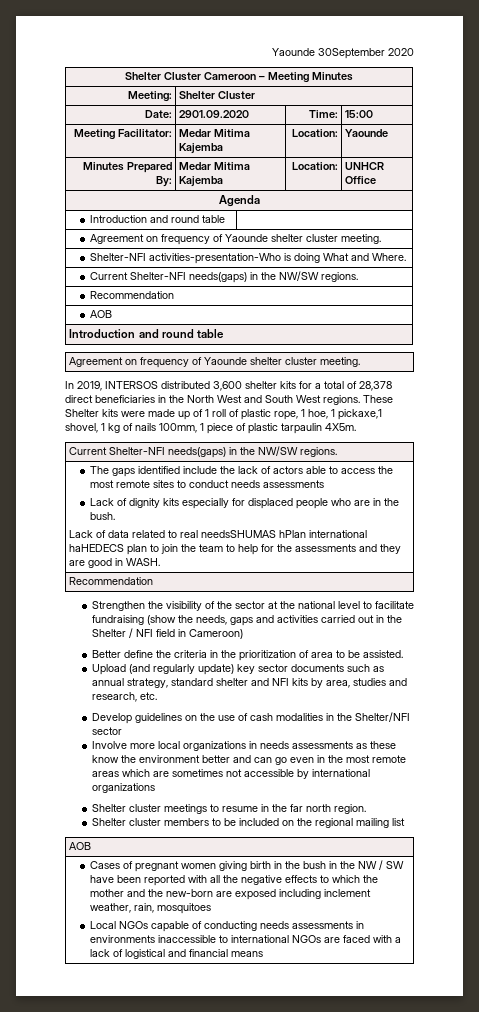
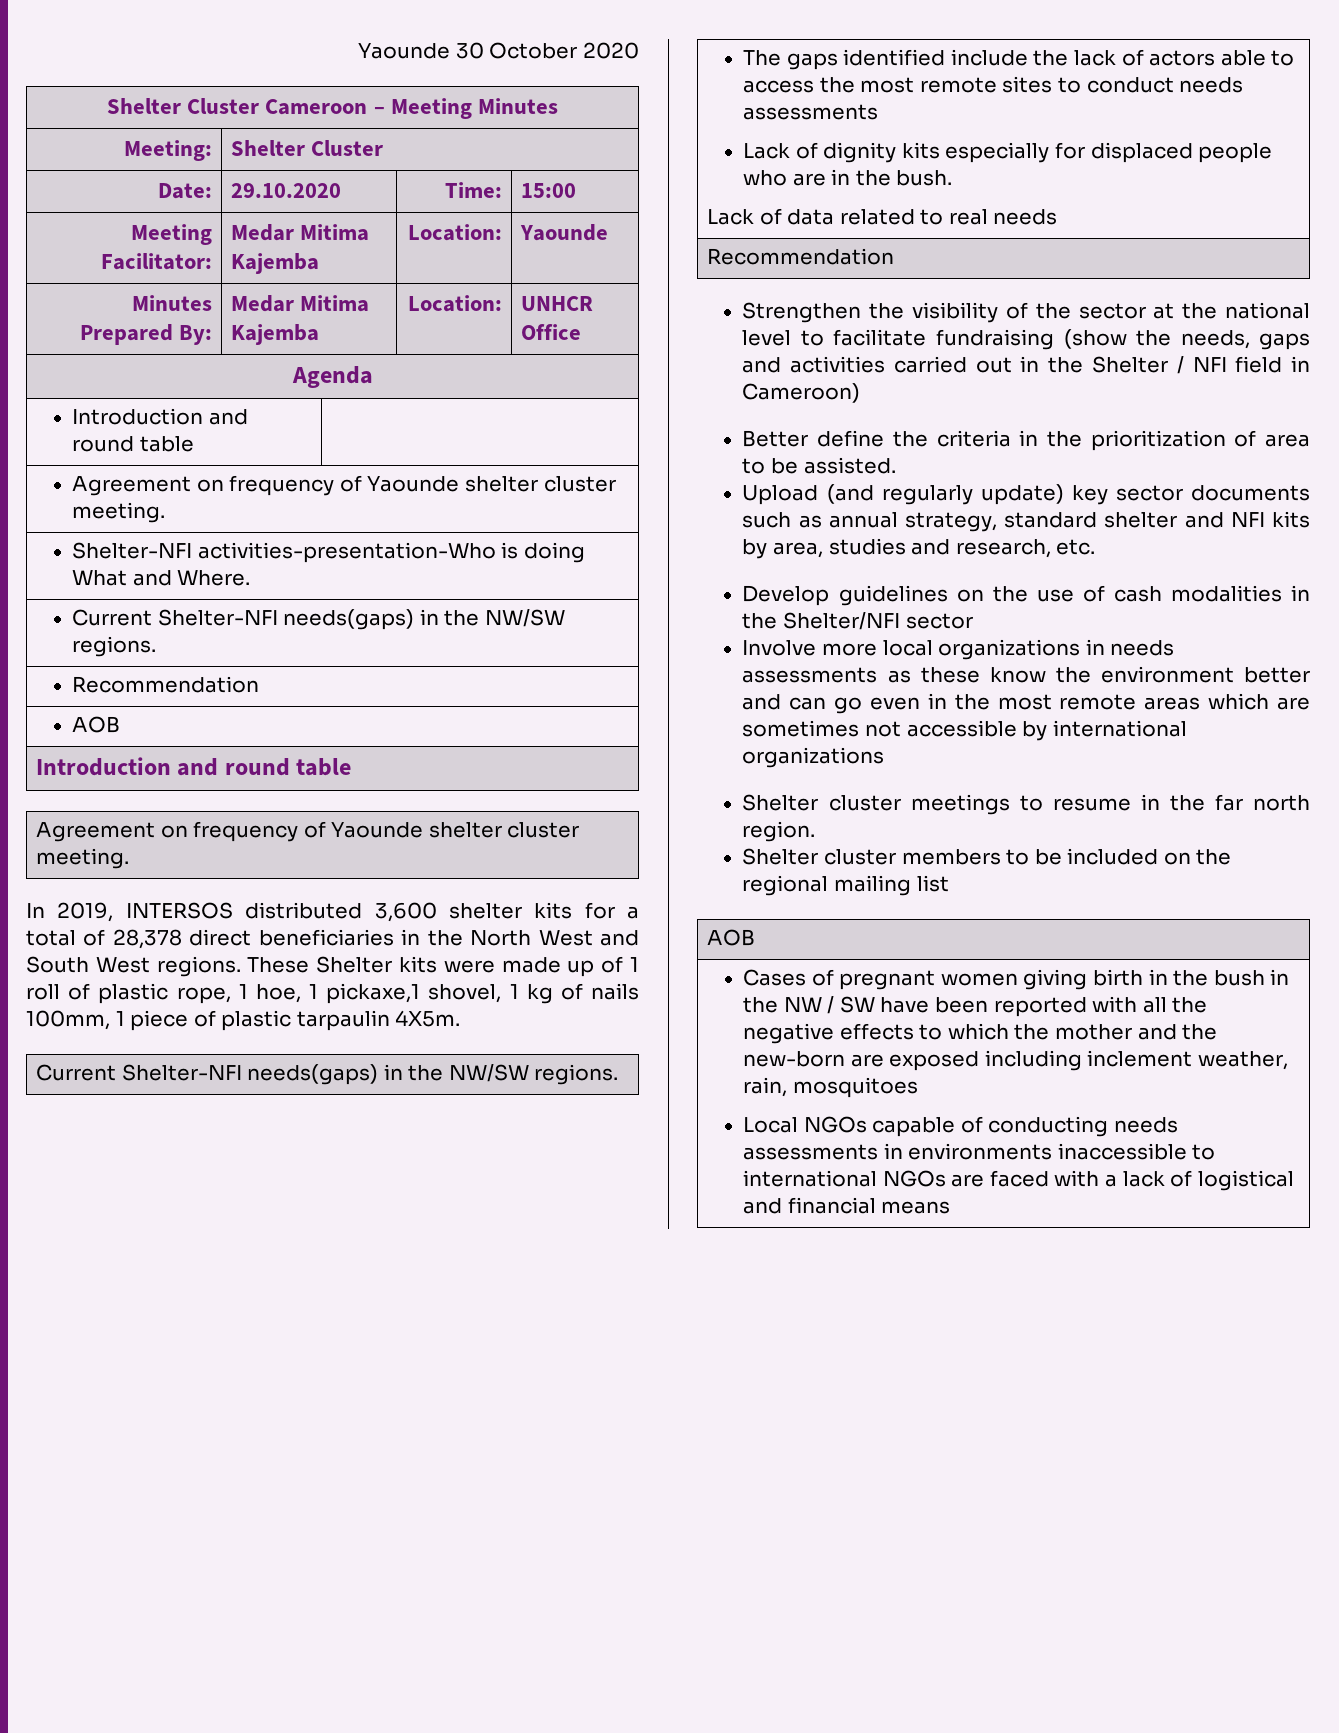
[272,48,385,59] Yaounde 30September -> [358,42,578,59] Yaounde 30 October
[179,110,250,118] 2901.09.2020 -> [230,183,341,198] 29.10.2020
[201,530,368,538] [69,544,402,555] [69,558,161,568] needsSHUMAS hPlan international haHEDECS plan to join the team to help for the assessments and they are good in WASH. -> [993,209,1058,225] needs

